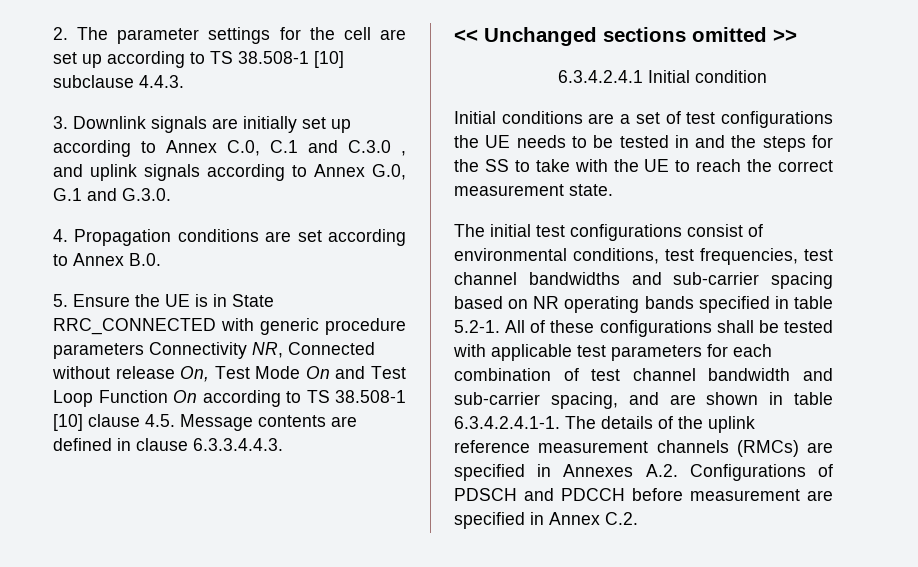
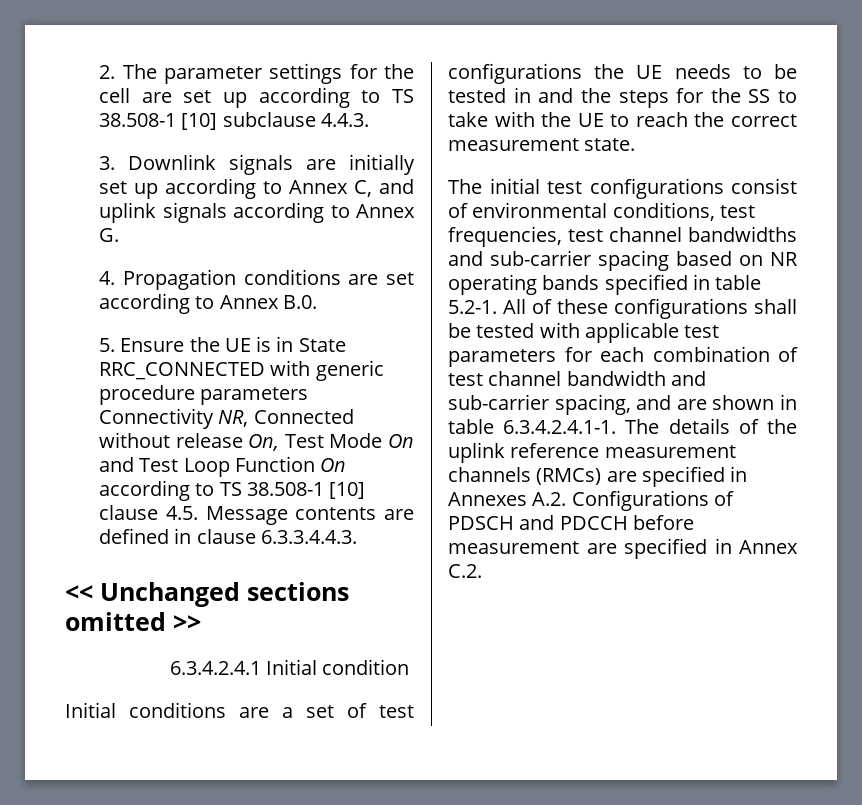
[227,140,406,156] C.0, C.1 and C.3.0 , -> [354,180,373,197] C,
[372,164,407,180] [53,188,172,201] G.0, G.1 and G.3.0. -> [99,228,120,242] G.

